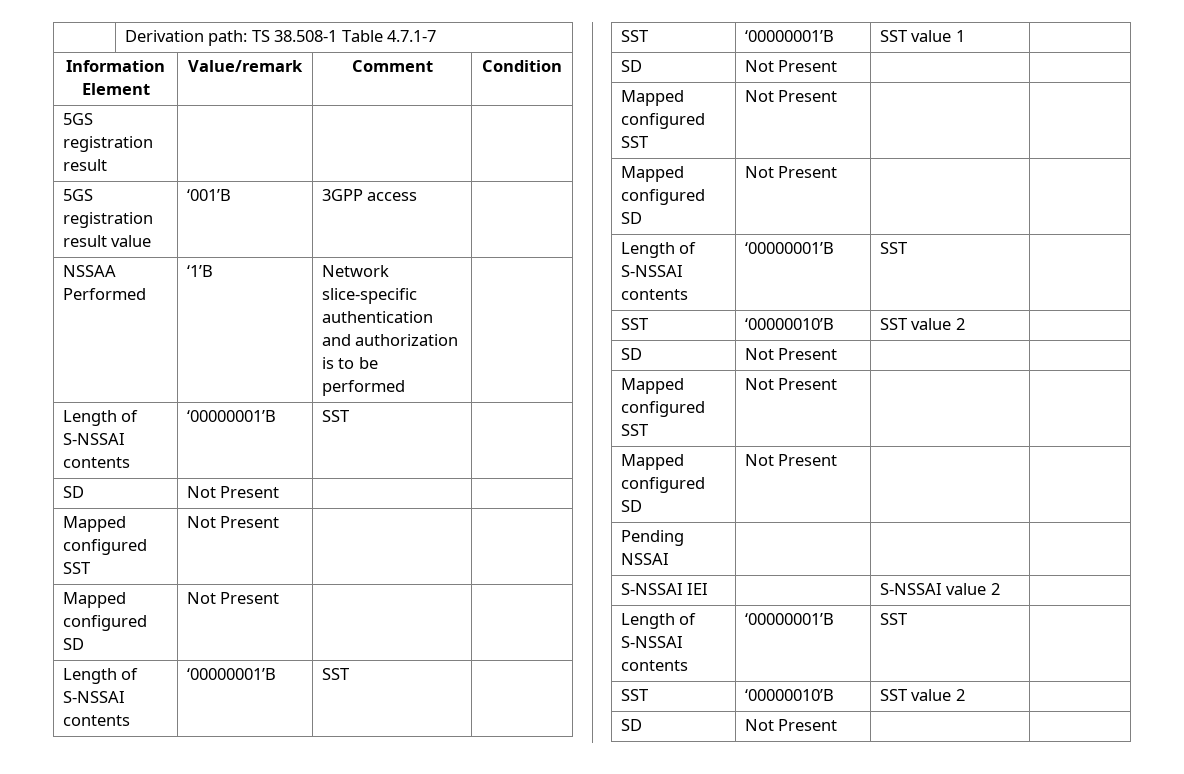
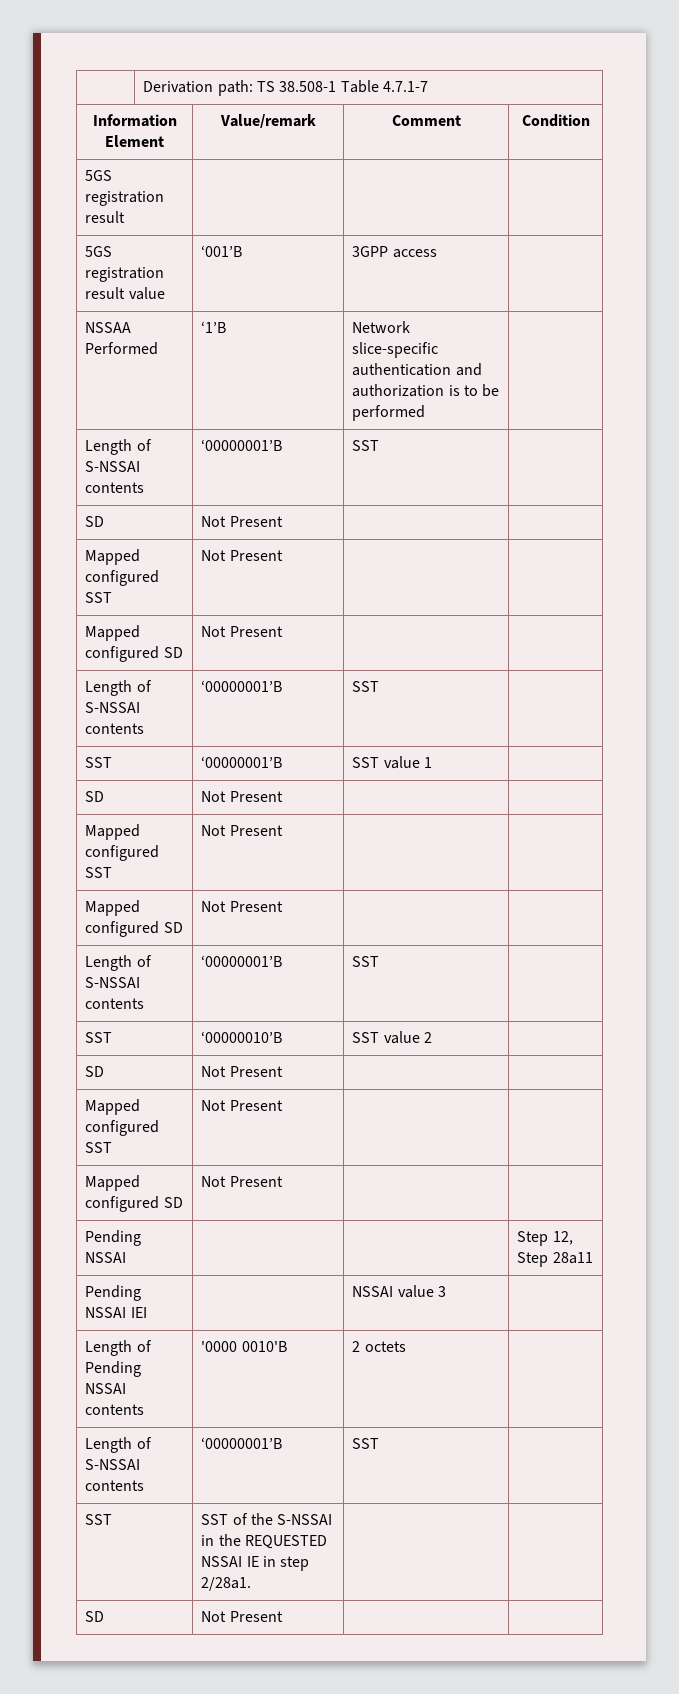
[620,583,709,595] [879,583,1000,595] [620,613,697,629] [620,636,683,648] [620,660,688,671] [744,613,834,625] [879,613,907,625] [620,689,648,701] [744,689,834,701] [879,689,965,701] // S-NSSAI IEI | | S-NSSAI value 2 | // Length of S-NSSAI contents | ‘00000001’B | SST | // SST | ‘00000010’B | SST value 2 -> [517,1231,573,1246] [517,1252,593,1267] [85,1285,142,1301] [85,1307,147,1318] [352,1285,446,1298] [85,1340,152,1356] [85,1361,142,1377] [85,1383,127,1394] [85,1404,145,1415] [201,1341,287,1352] [352,1341,406,1352] [85,1437,152,1453] [85,1459,141,1470] [85,1480,145,1491] [201,1437,283,1449] [352,1438,380,1449] [85,1514,113,1525] [201,1513,333,1525] [201,1534,327,1549] [201,1556,310,1571] [201,1577,252,1591] Step 12, Step 28a11 // Pending NSSAI IEI | | NSSAI value 3 | // Length of Pending NSSAI contents | '0000 0010'B | 2 octets | // Length of S-NSSAI contents | ‘00000001’B | SST | // SST | SST of the S-NSSAI in the REQUESTED NSSAI IE in step 2/28a1. |

